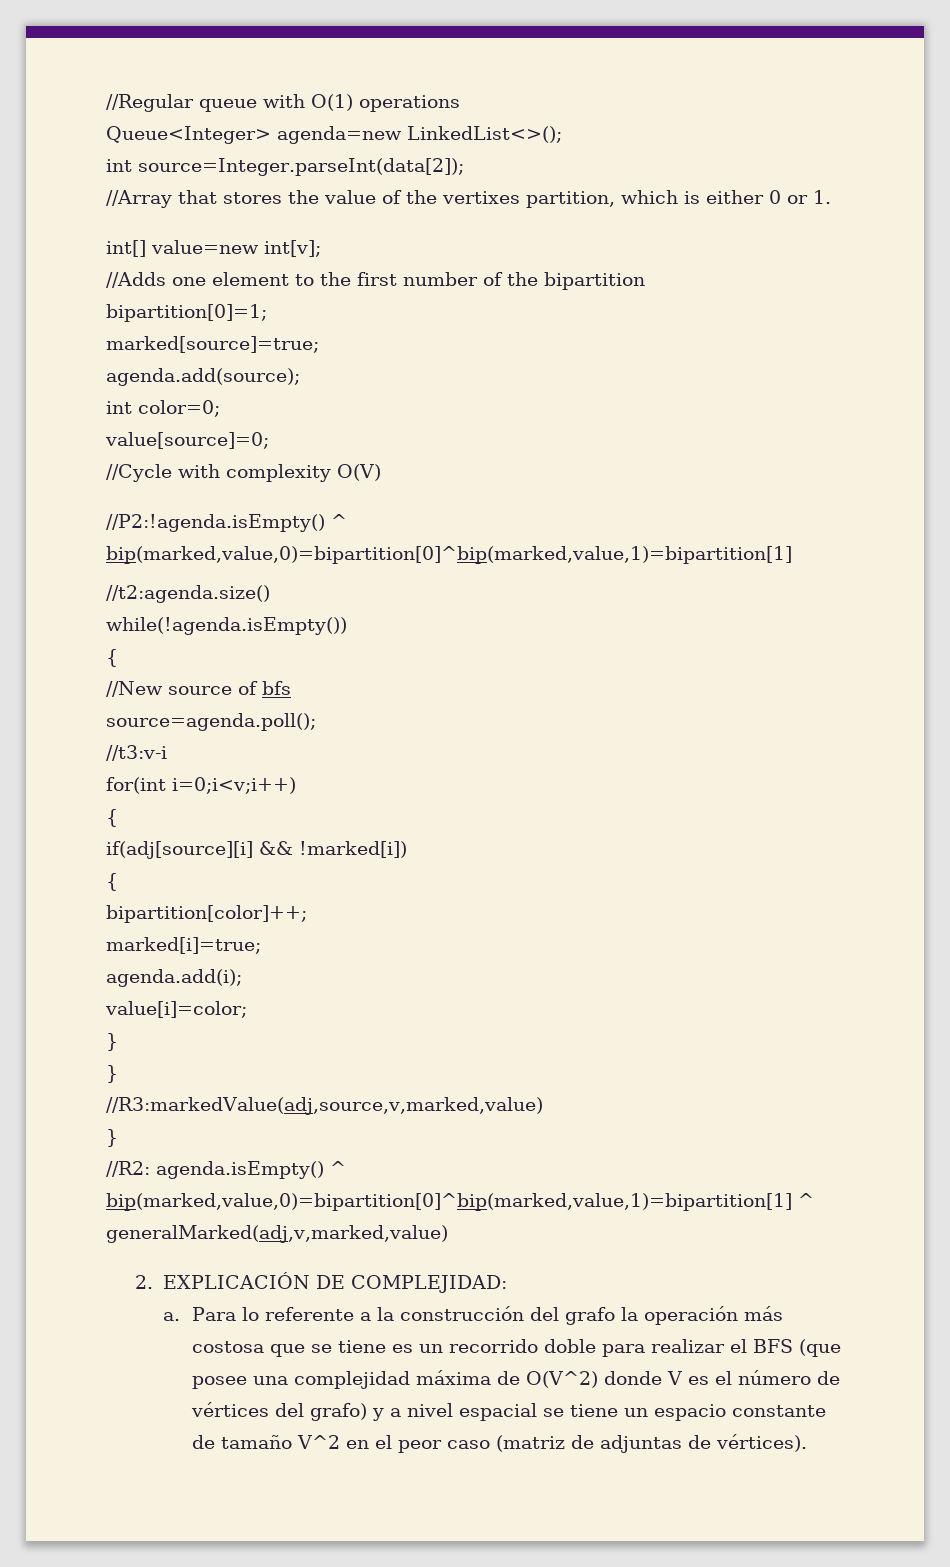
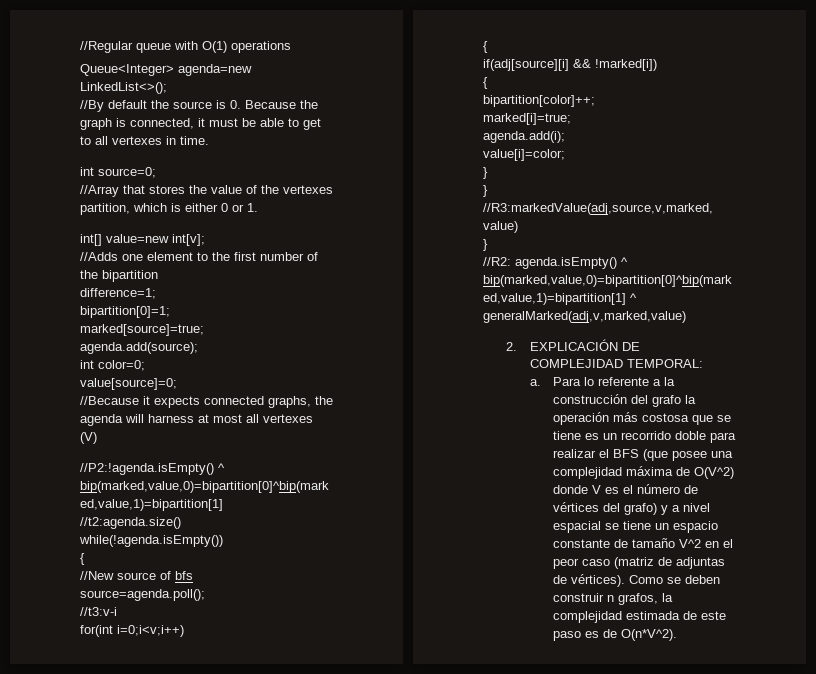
[106,158,464,176] // int source=Integer.parseInt(data[2]); -> [80,100,318,112] [80,118,321,130] [80,136,209,145] [80,167,156,178] // //By default the source is 0. Because the graph is connected, it must be able to get to all vertexes in time. // int source=0;
[442,191,520,204] vertixes -> [283,185,333,194] vertexes
(645, 281) none -> [80,288,156,299] // difference=1;
[106,464,381,482] //Cycle with complexity O(V) -> [80,396,333,408] [80,414,313,426] [80,432,97,444] //Because it expects connected graphs, the agenda will harness at most all vertexes (V)
[351,1275,508,1293] COMPLEJIDAD: -> [529,359,703,368] COMPLEJIDAD TEMPORAL:
(808, 1443) none -> [628,575,720,584] [552,593,673,605] [552,611,726,623] [552,629,677,641] Como se deben construir n grafos, la complejidad estimada de este paso es de O(n*V^2).

